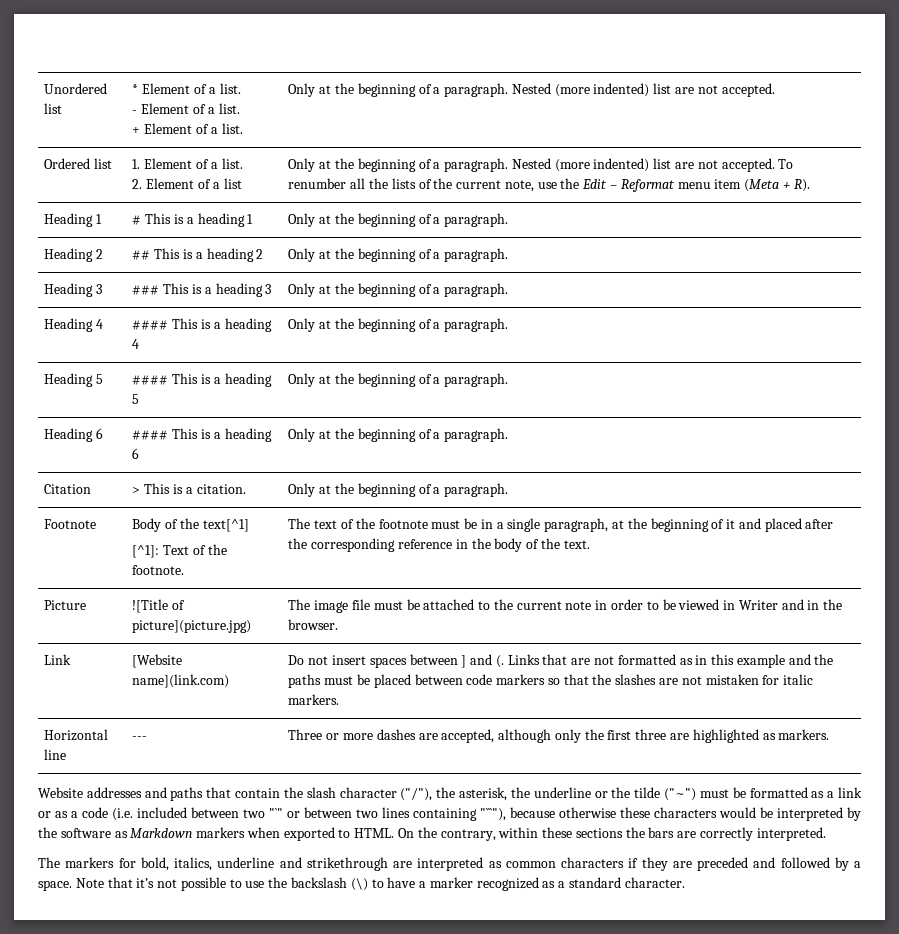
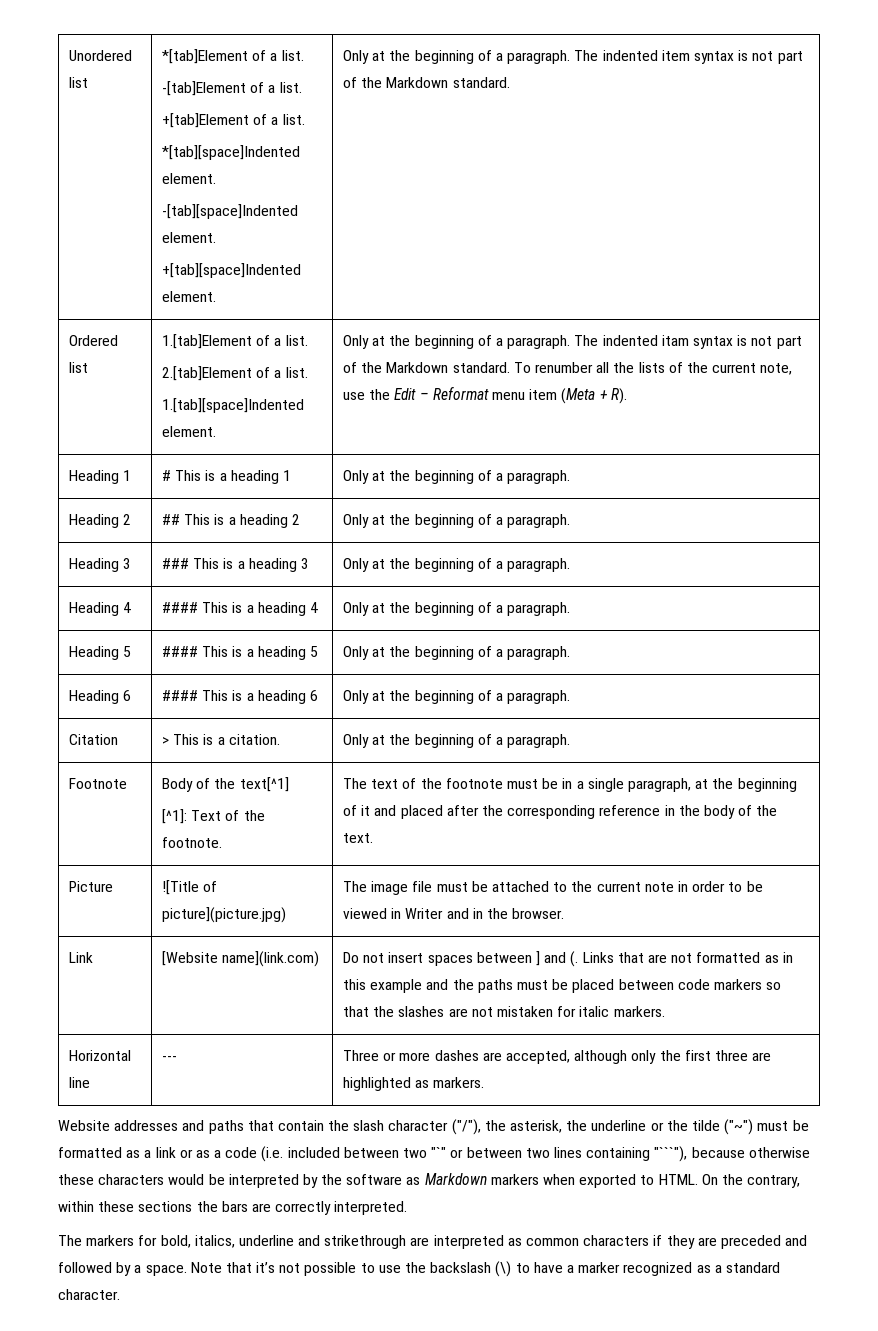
[132,83,241,94] [132,103,240,114] [132,123,243,134] [288,83,775,97] * Element of a list. // - Element of a list. // + Element of a list. | Only at the beginning of a paragraph. Nested (more indented) list are not accepted. -> [162,49,304,64] [162,81,302,96] [162,113,305,128] [162,145,301,160] [162,173,217,184] [162,204,299,219] [162,232,217,243] [162,263,302,278] [162,291,217,302] [343,50,803,64] [343,77,510,88] *[tab]Element of a list. // -[tab]Element of a list. // +[tab]Element of a list. // *[tab][space]Indented element. // -[tab][space]Indented element. // +[tab][space]Indented element. | Only at the beginning of a paragraph. The indented item syntax is not part of the Markdown standard.
[132,158,243,169] [132,178,242,189] [288,158,775,172] 1. Element of a list. // 2. Element of a list | Only at the beginning of a paragraph. Nested (more indented) list are not accepted. -> [162,334,308,349] [162,366,308,381] [162,398,305,413] [162,426,217,437] [343,335,802,349] [343,362,510,373] 1.[tab]Element of a list. // 2.[tab]Element of a list. // 1.[tab][space]Indented element. | Only at the beginning of a paragraph. The indented itam syntax is not part of the Markdown standard.

